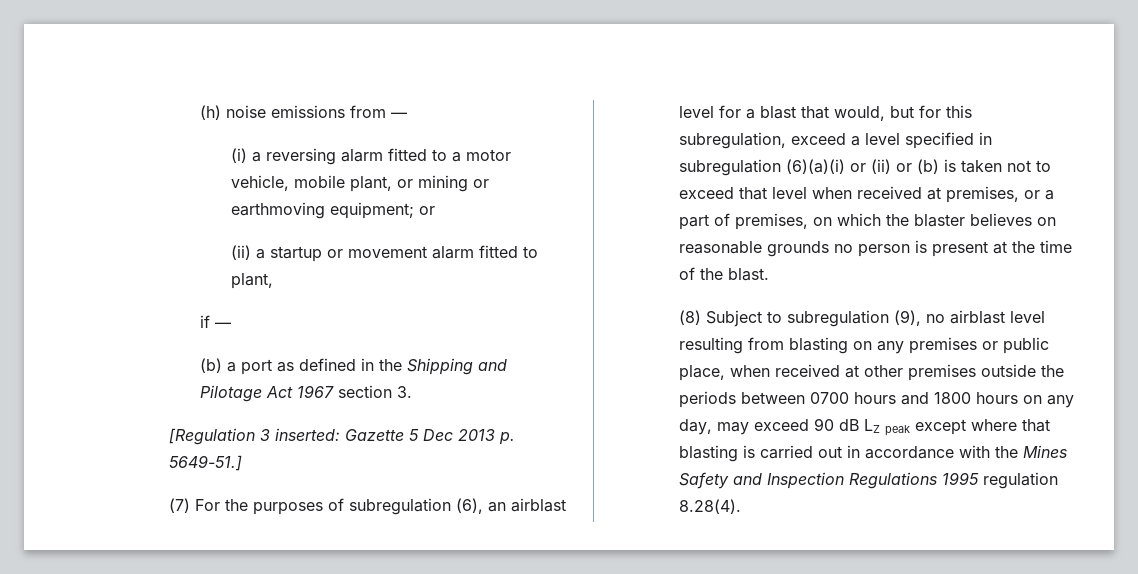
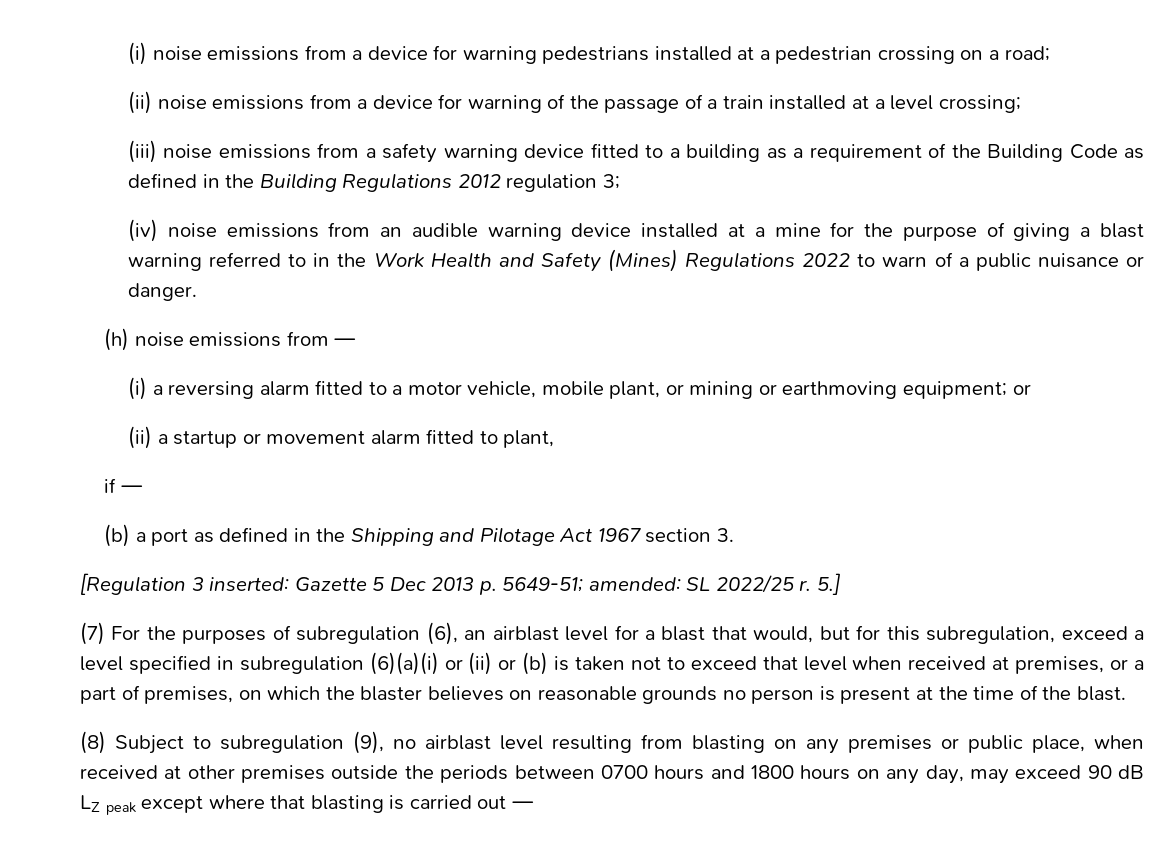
(200, 112) none -> [127,42,1050,65] [127,91,1021,114] [127,140,1144,163] [127,173,620,192] [127,219,1144,242] [127,249,1144,272] [127,283,197,301] (i) noise emissions from a device for warning pedestrians installed at a pedestrian crossing on a road; // (ii) noise emissions from a device for warning of the passage of a train installed at a level crossing; // (iii) noise emissions from a safety warning device fitted to a building as a requirement of the Building Code as defined in the Building Regulations 2012 regulation 3; // (iv) noise emissions from an audible warning device installed at a mine for the purpose of giving a blast warning referred to in the Work Health and Safety (Mines) Regulations 2022 to warn of a public nuisance or danger. //
[169,455,243,471] 5649-51.] -> [502,573,841,595] 5649-51; amended: SL 2022/25 r. 5.]
[847,445,1068,459] [679,472,1059,489] [679,499,742,514] in accordance with the Mines Safety and Inspection Regulations 1995 regulation 8.28(4). -> [511,801,534,809] —

